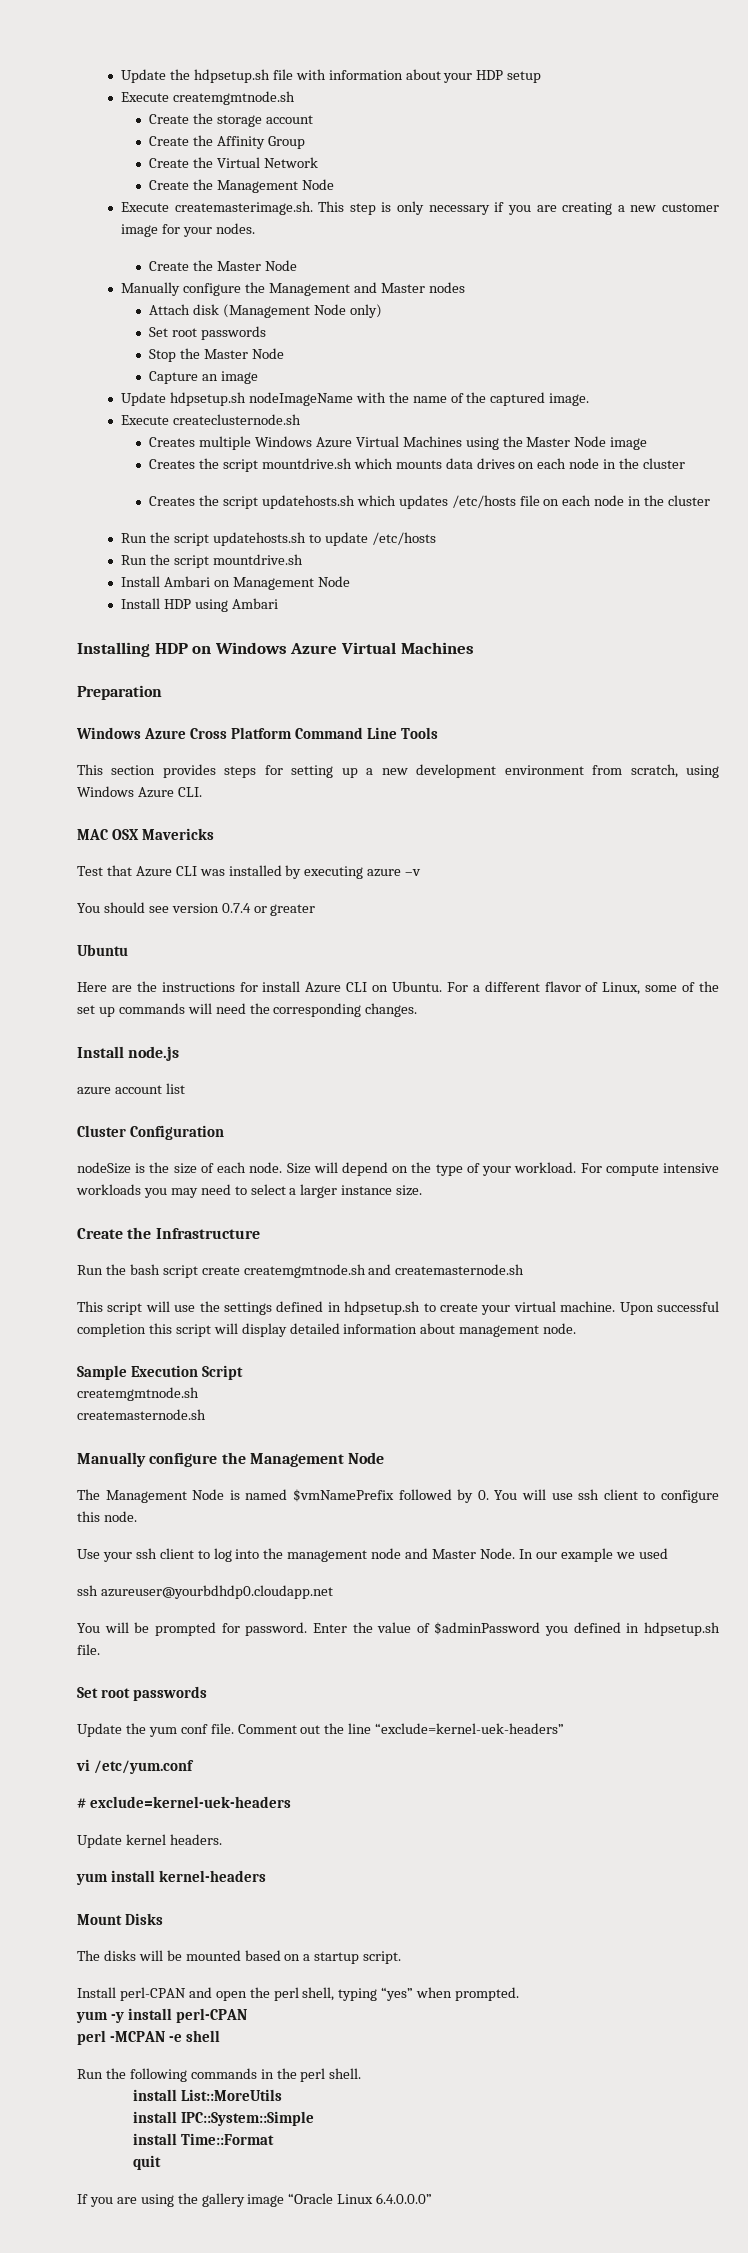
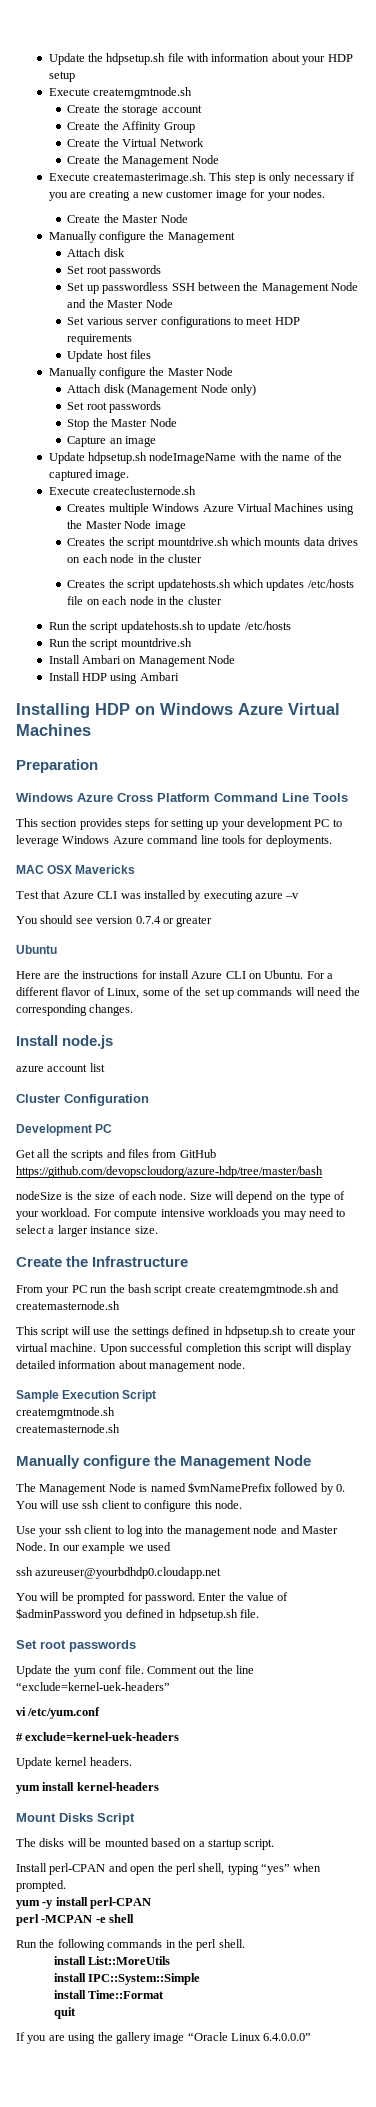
[353,282,465,293] and Master nodes -> [67,248,125,257] [67,265,162,277] [67,282,359,294] [67,299,173,308] [67,316,300,328] [67,334,133,345] [67,350,152,362] [48,367,234,379] // Attach disk // Set root passwords // Set up passwordless SSH between the Management Node and the Master Node // Set various server configurations to meet HDP requirements // Update host files // Manually configure the Master Node
[366,764,719,778] [77,786,202,798] a new development environment from scratch, using Windows Azure CLI. -> [221,818,342,830] [16,835,332,847] your development PC to leverage Windows Azure command line tools for deployments.
(225, 1132) none -> [16,1124,113,1136] [16,1149,216,1161] [16,1166,323,1178] // Development PC // Get all the scripts and files from GitHub https://github.com/devopscloudorg/azure-hdp/tree/master/bash
[77,1265,103,1275] Run -> [16,1285,108,1296] From your PC run
(164, 1919) none -> [97,1813,135,1825] Script

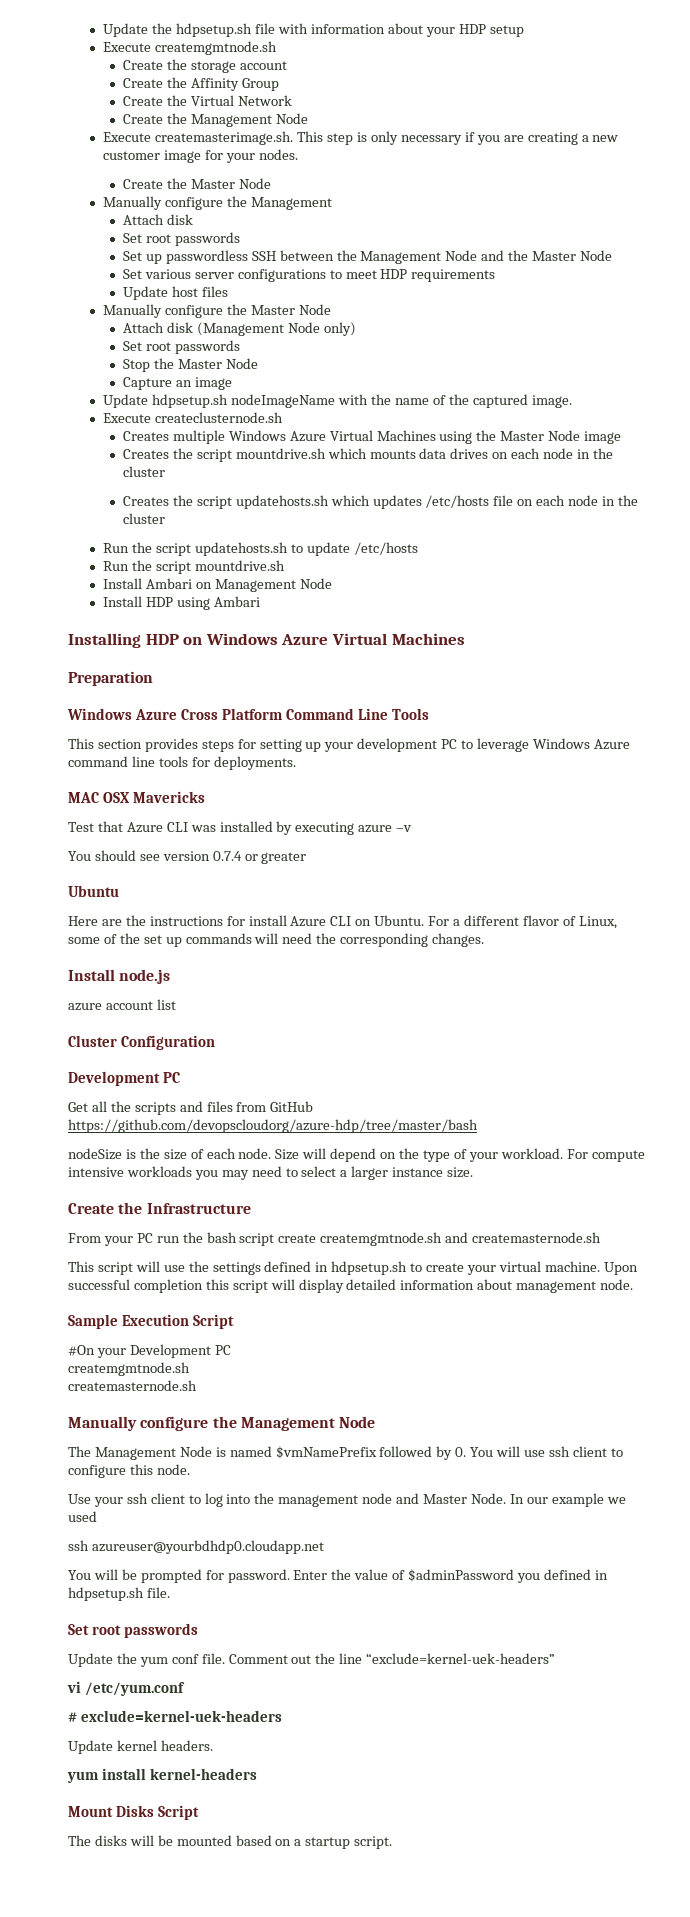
(157, 1396) none -> [68,1344,231,1358] // #On your Development PC
[16,1863,322,1875] [16,1880,66,1892] [16,1897,152,1909] [16,1914,135,1926] [16,1939,245,1951] [53,1956,171,1965] [53,1973,201,1985] [53,1990,165,1999] [53,2007,76,2019] [16,2032,312,2044] // Install perl-CPAN and open the perl shell, typing “yes” when prompted. // yum -y install perl-CPAN // perl -MCPAN -e shell // Run the following commands in the perl shell. // install List::MoreUtils // install IPC::System::Simple // install Time::Format // quit // If you are using the gallery image “Oracle Linux 6.4.0.0.0” -> (393, 1842) none

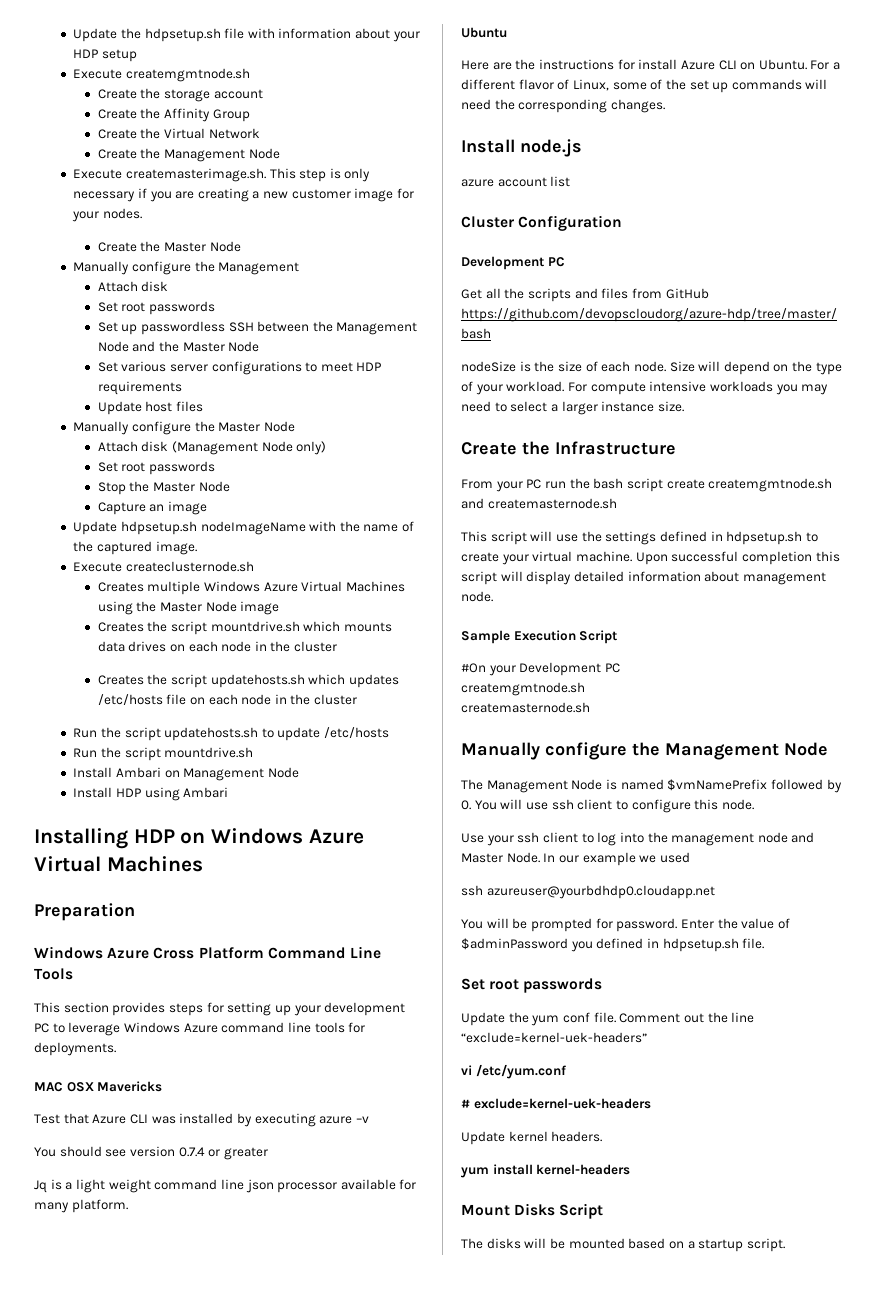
(307, 858) none -> [34,1179,417,1193] [34,1199,128,1213] // Jq is a light weight command line json processor available for many platform.

